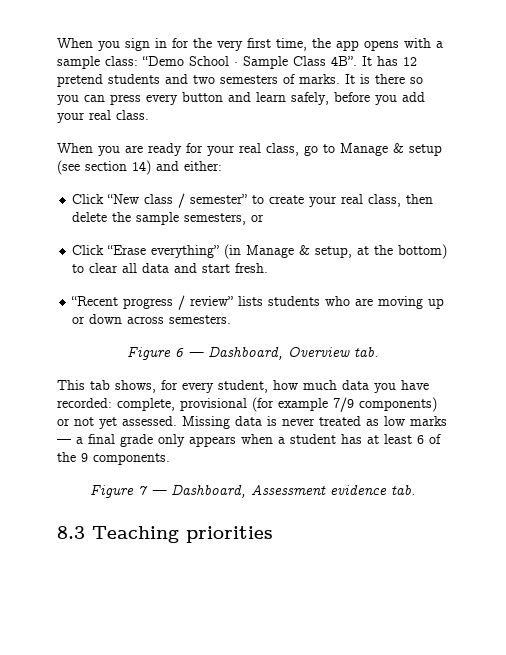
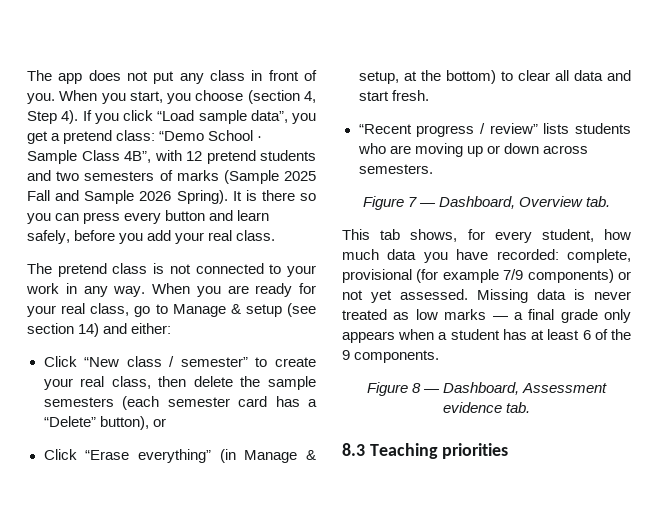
[57,38,443,51] [57,56,100,69] When you sign in for the very first time, the app opens with a sample -> [27,70,318,84] [27,90,316,104] [27,110,316,124] [27,130,113,144] The app does not put any class in front of you. When you start, you choose (section 4, Step 4). If you click “Load sample data”, you get a pretend
[331,56,398,66] 4B”. It has -> [124,150,182,163] 4B”, with
[299,74,340,84] marks. -> [176,170,316,184] [27,190,228,204] marks (Sample 2025 Fall and Sample 2026 Spring).
(149, 115) none -> [27,263,317,277] [26,283,146,297] The pretend class is not connected to your work in any way.
[184,213,247,225] semesters, -> [43,396,317,410] [43,416,149,430] semesters (each semester card has a “Delete” button),
[175,348,184,357] 6 -> [407,197,417,207] 7
[138,486,148,495] 7 -> [411,383,421,393] 8

